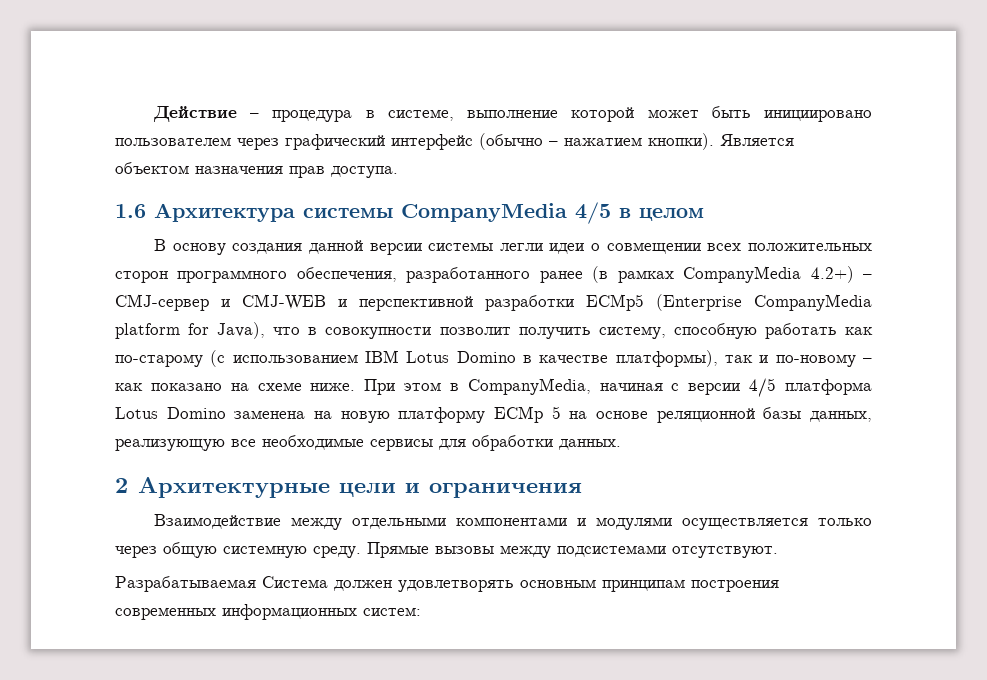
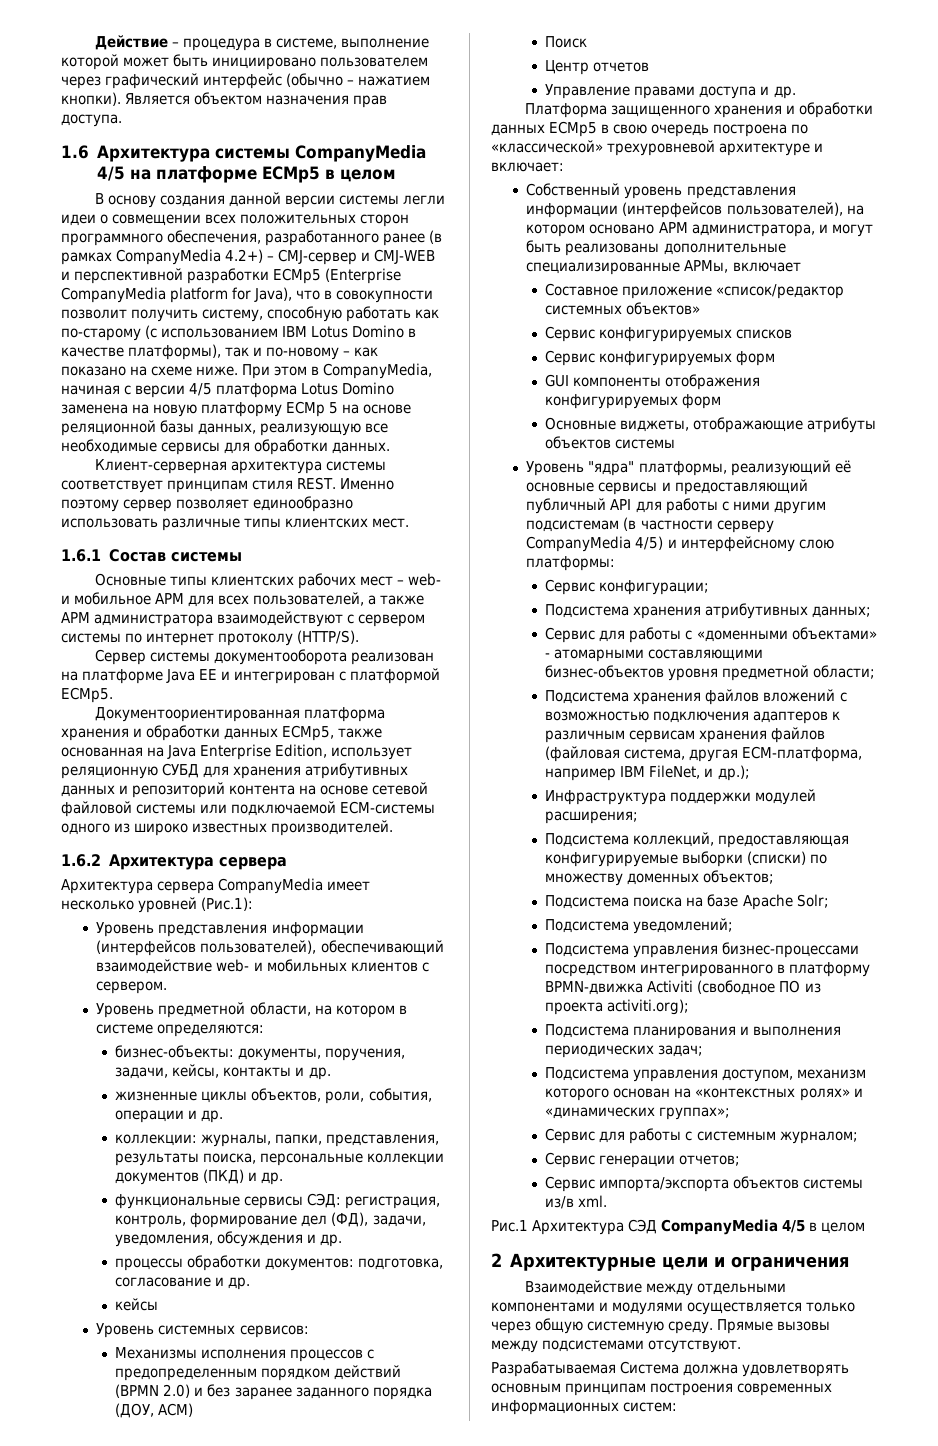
(612, 213) none -> [129,166,320,183] на платформе ECMp5
(621, 444) none -> [94,459,386,474] [61,477,395,493] [61,496,354,512] [61,518,410,531] [61,549,242,562] [94,573,441,589] [61,592,425,607] [61,611,426,627] [61,630,360,646] [94,649,434,665] [61,668,441,684] [61,687,113,703] [94,707,385,722] [61,725,383,741] [61,744,413,760] [61,763,409,779] [61,782,429,798] [61,801,436,817] [61,820,394,836] [61,854,287,870] [61,878,371,894] [61,897,254,913] [96,922,364,937] [96,940,444,956] [96,959,429,974] [96,981,168,994] [96,1002,407,1018] [96,1024,265,1037] [115,1045,406,1061] [115,1064,331,1080] [115,1088,432,1104] [115,1110,224,1123] [115,1134,440,1147] [115,1153,445,1166] [115,1169,284,1185] [115,1193,441,1209] [115,1212,426,1228] [115,1231,343,1247] [115,1255,444,1271] [115,1277,251,1290] [115,1298,159,1311] [96,1323,309,1338] [115,1347,375,1362] [115,1365,402,1381] [115,1384,432,1400] [115,1403,194,1418] [545,36,588,48] [545,60,650,75] [545,84,796,99] [524,102,873,118] [491,121,809,137] [491,140,824,156] [491,162,564,172] [526,183,796,199] [526,202,864,218] [526,222,873,237] [526,240,786,256] [526,260,801,275] [545,283,845,299] [545,302,701,315] [545,326,793,342] [545,350,776,366] [545,374,761,390] [545,394,722,409] [545,417,877,433] [545,436,676,449] [526,460,851,476] [526,479,808,495] [526,498,826,514] [526,517,774,533] [526,536,834,552] [526,556,616,571] [545,579,710,595] [545,603,872,619] [545,627,877,643] [545,649,764,662] [545,665,876,681] [545,689,847,705] [545,711,841,724] [545,727,826,743] [545,746,863,762] [545,765,750,781] [545,789,817,805] [545,811,639,824] [545,832,850,848] [545,851,828,867] [545,870,775,886] [545,894,829,910] [545,918,734,934] [545,942,860,958] [545,962,871,977] [545,980,821,995] [545,999,690,1015] [545,1024,842,1039] [545,1045,704,1058] [545,1067,867,1082] [545,1088,863,1101] [545,1107,731,1120] [545,1128,858,1144] [545,1152,741,1168] [545,1176,864,1192] [545,1195,608,1209] [491,1219,866,1235] // Клиент-серверная архитектура системы соответствует принципам стиля REST. Именно поэтому сервер позволяет единообразно использовать различные типы клиентских мест. // 1.6.1 Состав системы // Основные типы клиентских рабочих мест – web- и мобильное АРМ для всех пользователей, а также АРМ администратора взаимодействуют с сервером системы по интернет протоколу (HTTP/S). // Сервер системы документооборота реализован на платформе Java EE и интегрирован с платформой ECMp5. // Документоориентированная платформа хранения и обработки данных ECMp5, также основанная на Java Enterprise Edition, использует реляционную СУБД для хранения атрибутивных данных и репозиторий контента на основе сетевой файловой системы или подключаемой ECM-системы одного из широко известных производителей. // 1.6.2 Архитектура сервера // Архитектура сервера CompanyMedia имеет несколько уровней (Рис.1): // Уровень представления информации (интерфейсов пользователей), обеспечивающий взаимодействие web- и мобильных клиентов с сервером. // Уровень предметной области, на котором в системе определяются: // бизнес-объекты: документы, поручения, задачи, кейсы, контакты и др. // жизненные циклы объектов, роли, события, операции и др. // коллекции: журналы, папки, представления, результаты поиска, персональные коллекции документов (ПКД) и др. // функциональные сервисы СЭД: регистрация, контроль, формирование дел (ФД), задачи, уведомления, обсуждения и др. // процессы обработки документов: подготовка, согласование и др. // кейсы // Уровень системных сервисов: // Механизмы исполнения процессов с предопределенным порядком действий (BPMN 2.0) и без заранее заданного порядка (ДОУ, ACM) // Поиск // Центр отчетов // Управление правами доступа и др. // Платформа защищенного хранения и обработки данных ECMp5 в свою очередь построена по «классической» трехуровневой архитектуре и включает: // Собственный уровень представления информации (интерфейсов пользователей), на котором основано АРМ администратора, и могут быть реализованы дополнительные специализированные АРМы, включает // Составное приложение «список/редактор системных объектов» // Сервис конфигурируемых списков // Сервис конфигурируемых форм // GUI компоненты отображения конфигурируемых форм // Основные виджеты, отображающие атрибуты объектов системы // Уровень "ядра" платформы, реализующий её основные сервисы и предоставляющий публичный API для работы с ними другим подсистемам (в частности серверу CompanyMedia 4/5) и интерфейсному слою платформы: // Сервис конфигурации; // Подсистема хранения атрибутивных данных; // Сервис для работы с «доменными объектами» - атомарными составляющими бизнес-объектов уровня предметной области; // Подсистема хранения файлов вложений с возможностью подключения адаптеров к различным сервисам хранения файлов (файловая система, другая ECM-платформа, например IBM FileNet, и др.); // Инфраструктура поддержки модулей расширения; // Подсистема коллекций, предоставляющая конфигурируемые выборки (списки) по множеству доменных объектов; // Подсистема поиска на базе Apache Solr; // Подсистема уведомлений; // Подсистема управления бизнес-процессами посредством интегрированного в платформу BPMN-движка Activiti (свободное ПО из проекта activiti.org); // Подсистема планирования и выполнения периодических задач; // Подсистема управления доступом, механизм которого основан на «контекстных ролях» и «динамических группах»; // Сервис для работы с системным журналом; // Сервис генерации отчетов; // Сервис импорта/экспорта объектов системы из/в xml. // Рис.1 Архитектура СЭД CompanyMedia 4/5 в целом
[334,580,392,591] должен -> [683,1364,739,1376] должна

